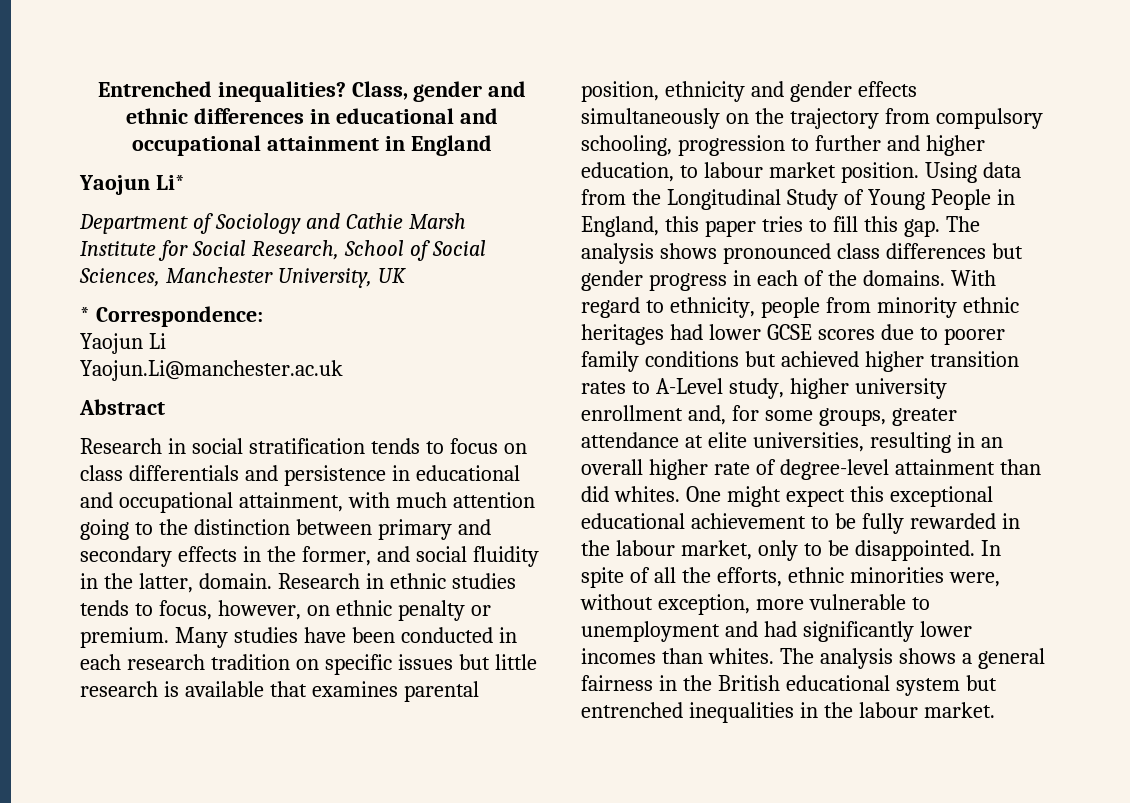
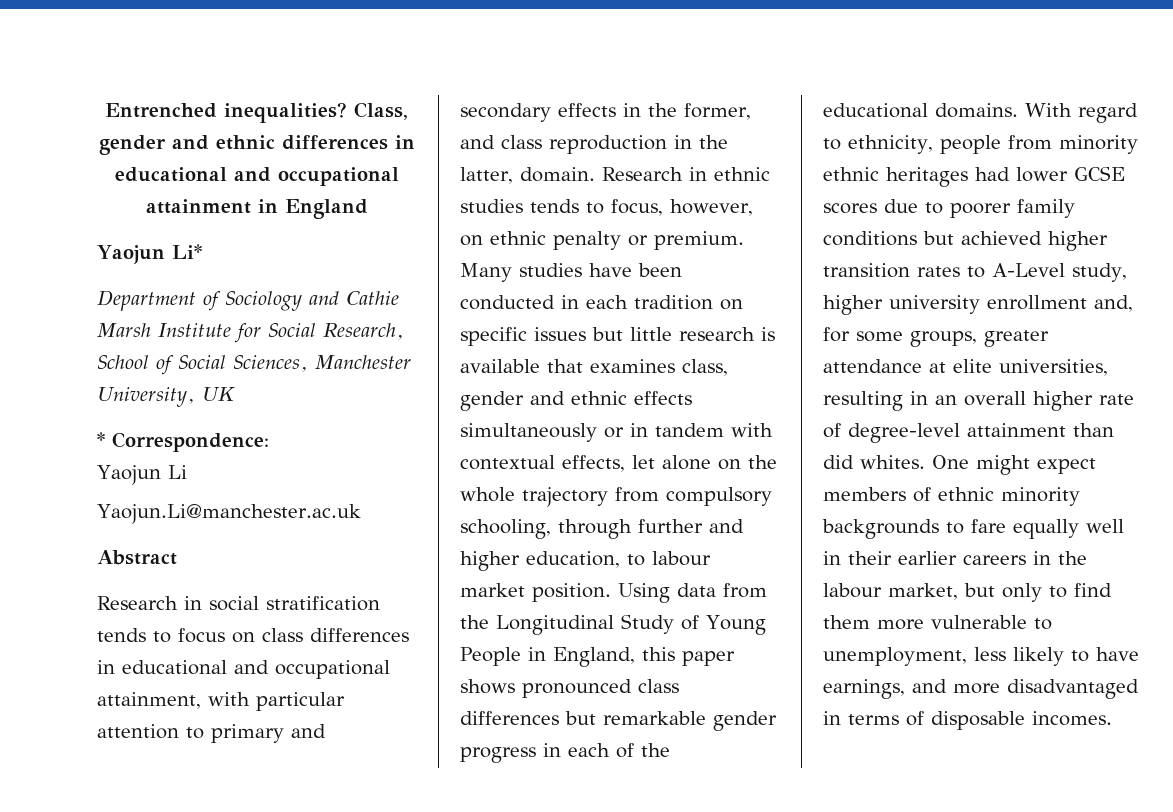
[128,465,386,486] differentials and persistence -> [310,628,409,642] differences
[395,492,535,508] [80,519,372,540] much attention going to the distinction between -> [256,692,345,711] [97,724,204,739] particular attention to
[415,546,539,567] social fluidity -> [501,135,667,154] class reproduction
[126,654,205,670] research -> (628, 302) none
[403,681,479,702] [581,81,917,102] [581,108,720,129] parental position, ethnicity and gender effects simultaneously -> [682,359,728,376] [460,391,692,411] [460,423,773,442] [460,455,711,472] class, gender and ethnic effects simultaneously or in tandem with contextual effects, let alone
(784, 116) none -> [460,487,515,502] whole
[677,135,809,156] progression to -> [558,519,632,539] through
[761,216,980,237] [581,243,654,264] tries to fill this gap. The analysis -> (735, 658) none
(1023, 251) none -> [603,711,706,725] remarkable
(857, 278) none -> [823,103,928,118] educational
[849,486,993,507] [581,513,996,534] this exceptional educational achievement to be fully rewarded -> [823,487,1080,506] [822,519,1124,539] [823,551,1026,565] members of ethnic minority backgrounds to fare equally well in their earlier careers
(752, 550) none -> [964,583,995,597] but
[827,540,1001,561] [581,567,1000,588] [580,594,930,615] [581,621,972,642] [581,648,1045,669] [581,675,997,696] [581,702,995,723] be disappointed. In spite of all the efforts, ethnic minorities were, without exception, more vulnerable to unemployment and had significantly lower incomes than whites. The analysis shows a general fairness in the British educational system but entrenched inequalities in the labour market. -> [1074,583,1112,597] [823,615,1052,630] [823,647,1139,666] [823,679,1139,699] [823,711,1112,730] find them more vulnerable to unemployment, less likely to have earnings, and more disadvantaged in terms of disposable incomes.

